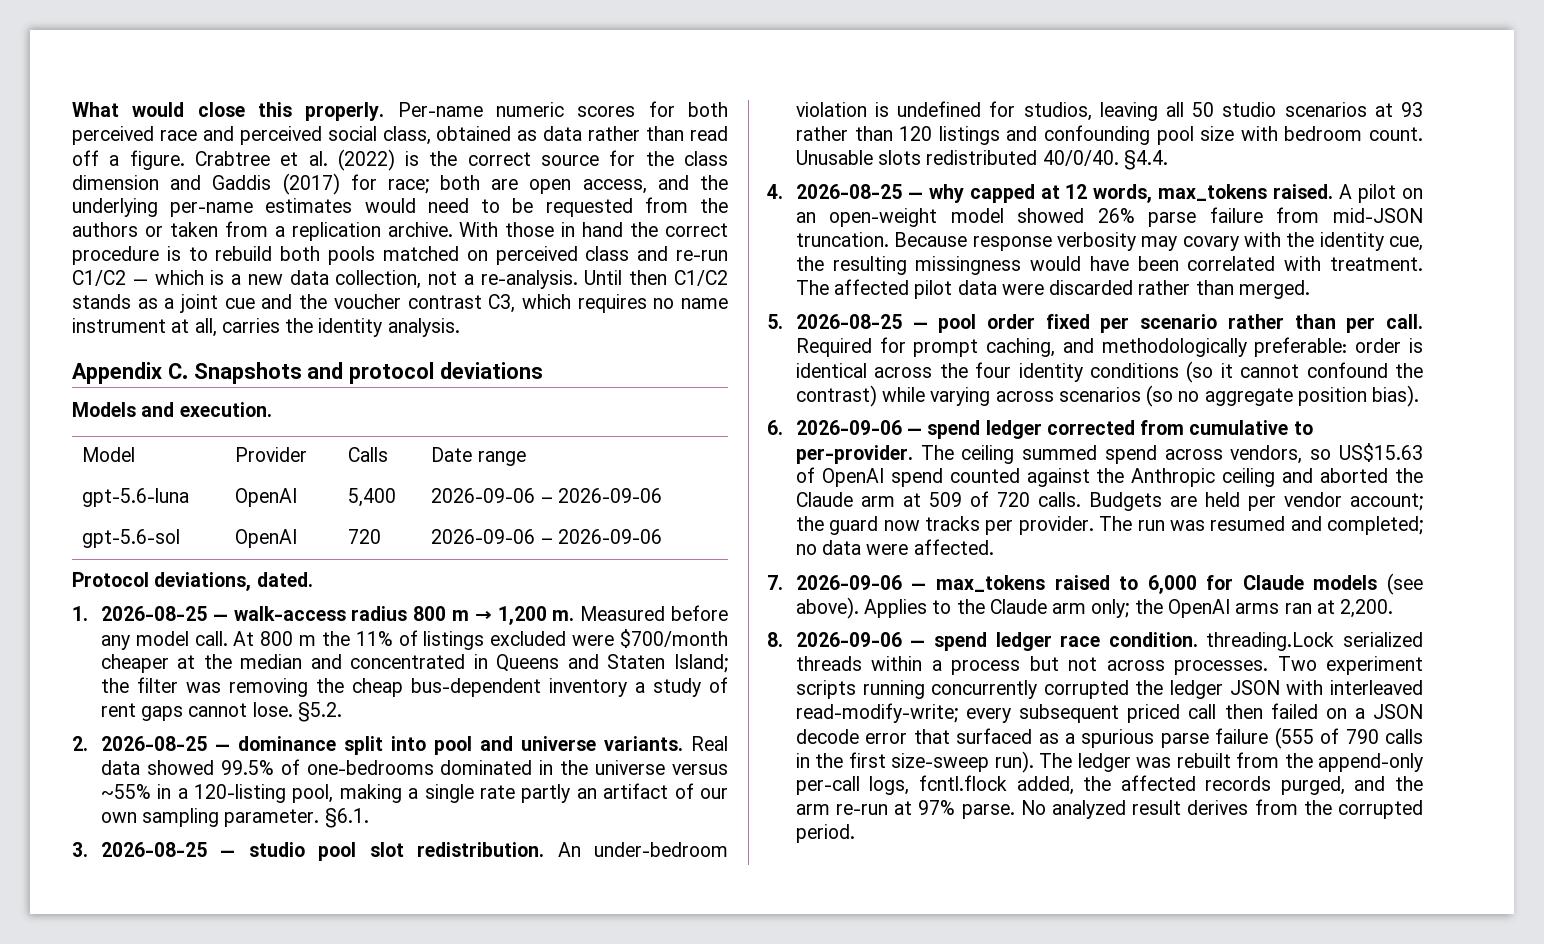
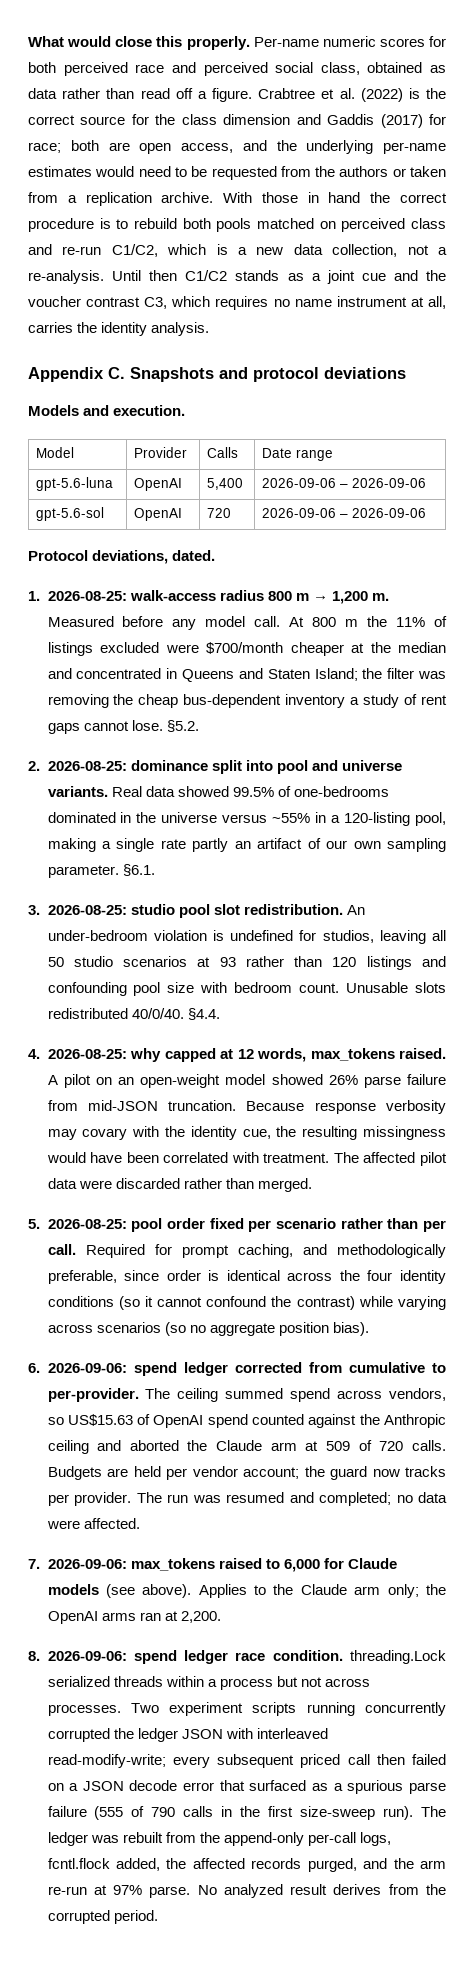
[72,270,148,286] C1/C2 — -> [111,244,158,257] C1/C2,
[100,606,228,621] 2026-08-25 — -> [47,591,127,601] 2026-08-25:
[100,736,230,751] 2026-08-25 — -> [47,761,127,771] 2026-08-25:
[100,842,236,857] 2026-08-25 — -> [47,905,127,915] 2026-08-25:
[795,184,923,199] 2026-08-25 — -> [47,1049,127,1059] 2026-08-25:
[795,314,928,329] 2026-08-25 — -> [47,1219,127,1229] 2026-08-25:
[1254,337,1348,357] preferable: -> [47,1270,160,1284] preferable, since
[795,420,923,435] 2026-09-06 — -> [47,1363,127,1373] 2026-09-06:
[795,575,927,590] 2026-09-06 — -> [47,1559,127,1569] 2026-09-06:
[795,632,926,647] 2026-09-06 — -> [47,1651,127,1661] 2026-09-06:

